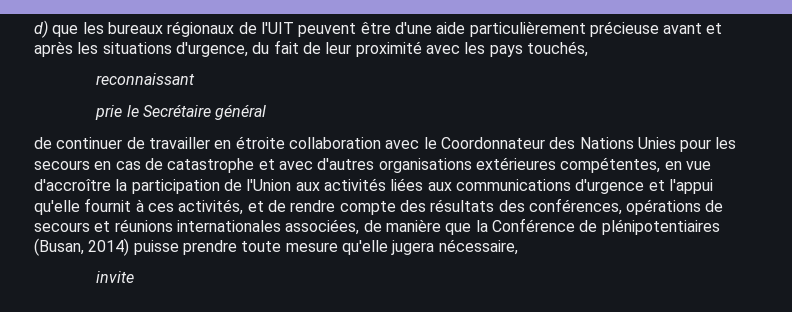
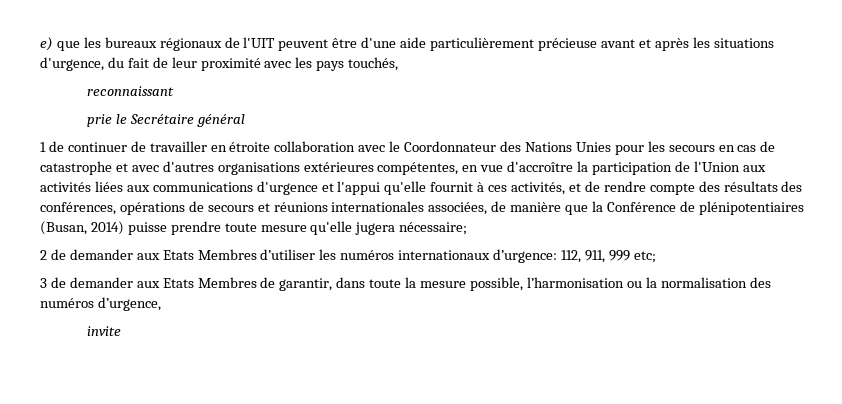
[34,20,48,38] d) -> [40,37,53,51] e)
(267, 112) none -> [40,142,46,152] 1
[438,239,518,255] nécessaire, -> [399,222,468,235] [40,249,656,263] [40,277,771,291] [40,297,161,311] nécessaire; // 2 de demander aux Etats Membres d’utiliser les numéros internationaux d’urgence: 112, 911, 999 etc; // 3 de demander aux Etats Membres de garantir, dans toute la mesure possible, l’harmonisation ou la normalisation des numéros d’urgence,

